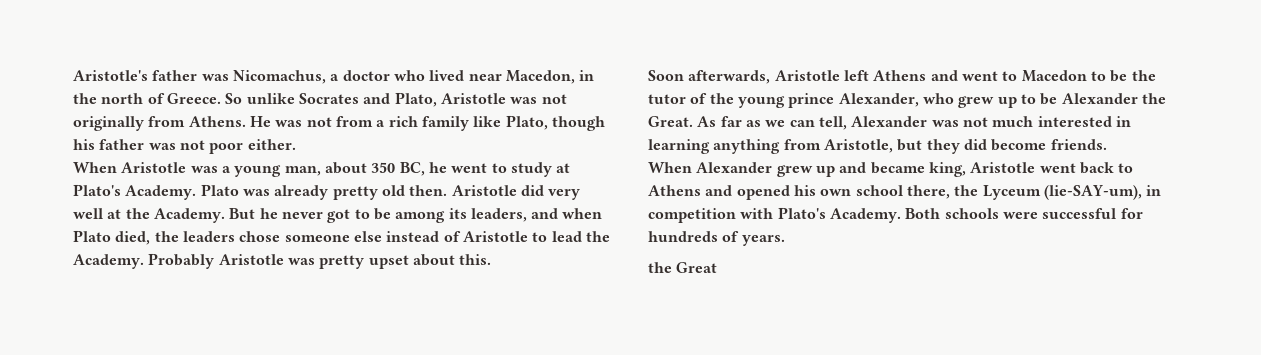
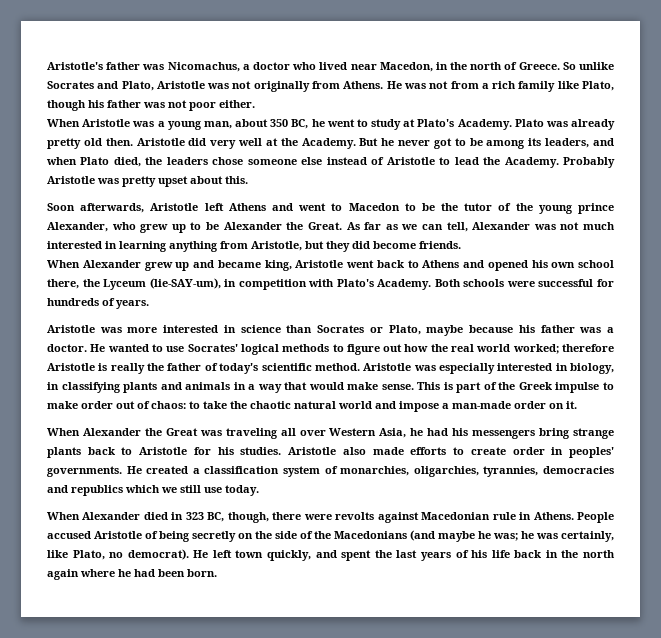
[648,262,718,273] the Great -> [47,325,615,336] [47,344,614,355] [47,363,614,374] [47,382,614,393] [47,401,577,412] [47,428,614,439] [47,447,614,458] [47,466,615,477] [47,485,259,496] [47,512,614,523] [47,530,614,542] [47,549,615,561] [47,569,217,580] Aristotle was more interested in science than Socrates or Plato, maybe because his father was a doctor. He wanted to use Socrates' logical methods to figure out how the real world worked; therefore Aristotle is really the father of today's scientific method. Aristotle was especially interested in biology, in classifying plants and animals in a way that would make sense. This is part of the Greek impulse to make order out of chaos: to take the chaotic natural world and impose a man-made order on it. // When Alexander the Great was traveling all over Western Asia, he had his messengers bring strange plants back to Aristotle for his studies. Aristotle also made efforts to create order in peoples' governments. He created a classification system of monarchies, oligarchies, tyrannies, democracies and republics which we still use today. // When Alexander died in 323 BC, though, there were revolts against Macedonian rule in Athens. People accused Aristotle of being secretly on the side of the Macedonians (and maybe he was; he was certainly, like Plato, no democrat). He left town quickly, and spent the last years of his life back in the north again where he had been born.

